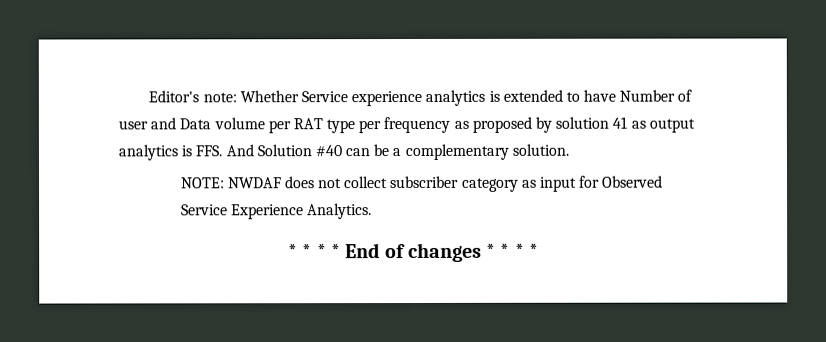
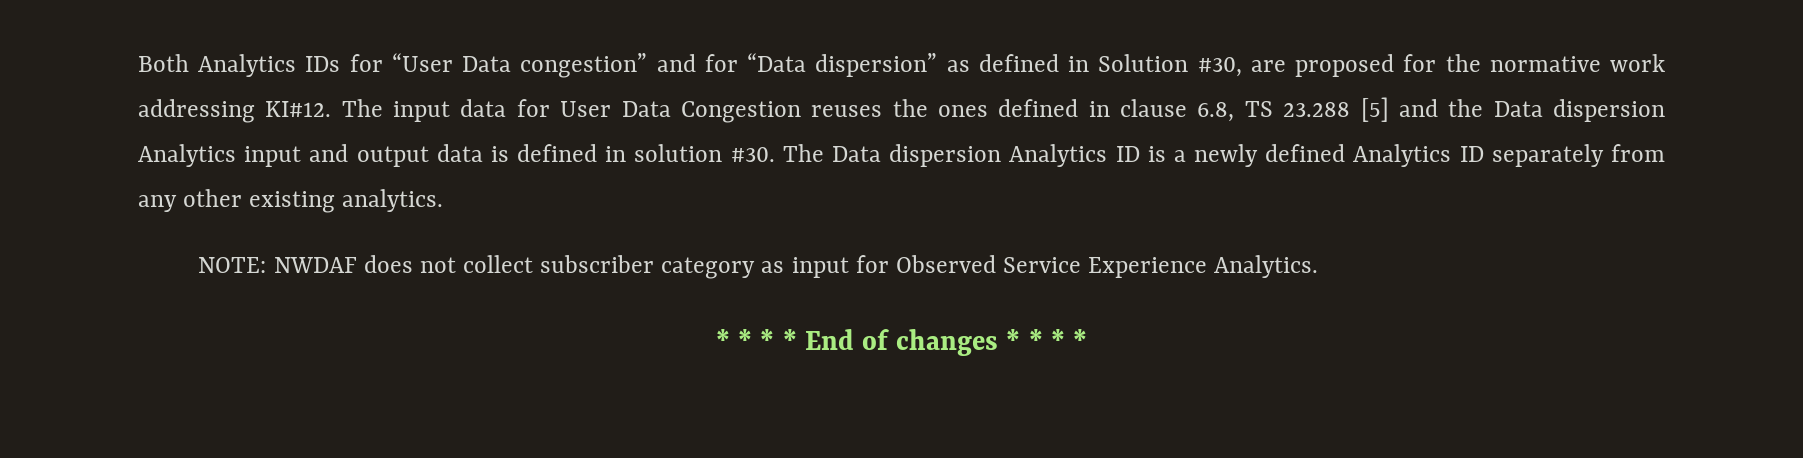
[148,89,693,107] [118,116,695,134] [118,143,569,161] Editor's note: Whether Service experience analytics is extended to have Number of user and Data volume per RAT type per frequency as proposed by solution 41 as output analytics is FFS. And Solution #40 can be a complementary solution. -> [138,53,1665,78] [138,97,1665,123] [138,144,1666,167] [138,189,444,213] Both Analytics IDs for “User Data congestion” and for “Data dispersion” as defined in Solution #30, are proposed for the normative work addressing KI#12. The input data for User Data Congestion reuses the ones defined in clause 6.8, TS 23.288 [5] and the Data dispersion Analytics input and output data is defined in solution #30. The Data dispersion Analytics ID is a newly defined Analytics ID separately from any other existing analytics.

